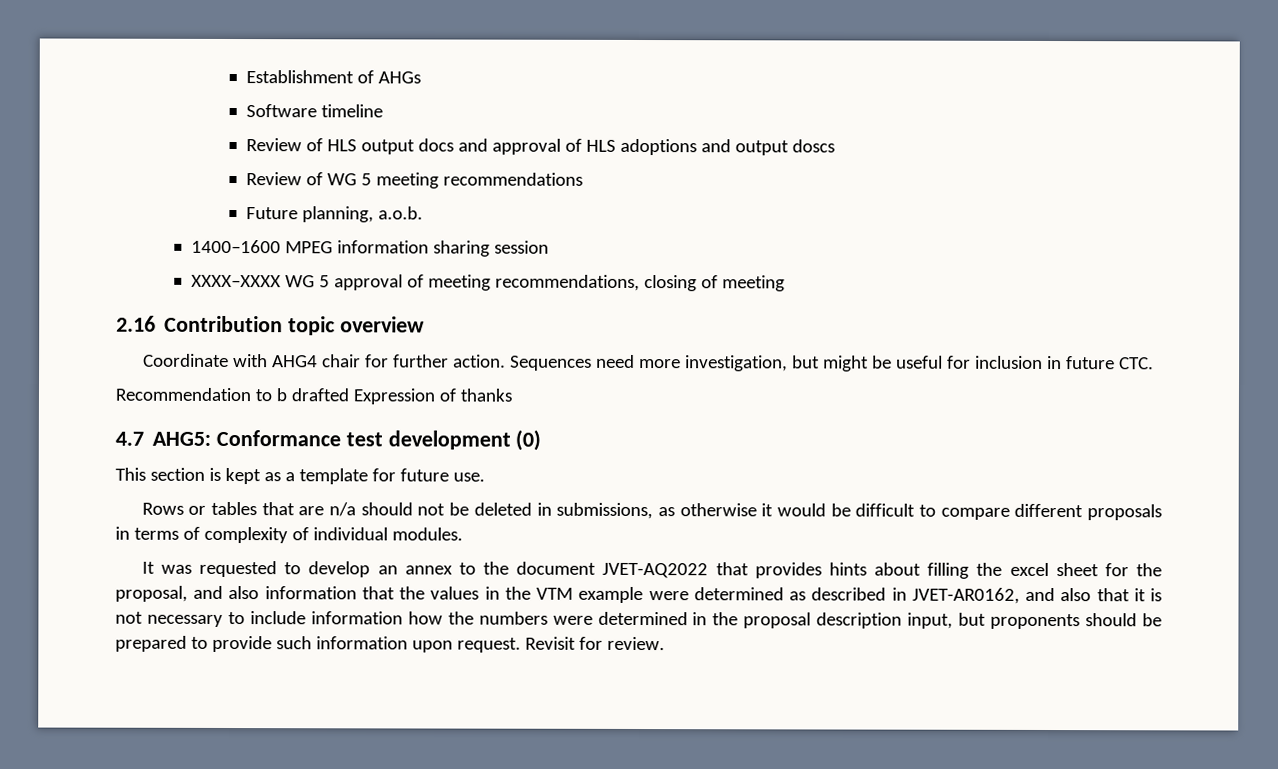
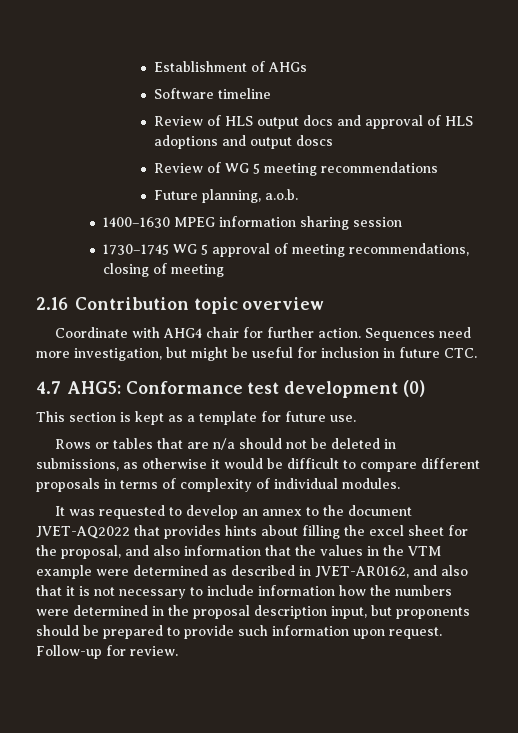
[191,239,282,254] 1400–1600 -> [102,217,170,228] 1400–1630
[191,274,282,288] XXXX–XXXX -> [102,244,169,255] 1730–1745
[115,387,512,405] // Recommendation to b drafted Expression of thanks -> (477, 353) none
[524,636,576,650] Revisit -> [36,645,102,659] Follow-up

